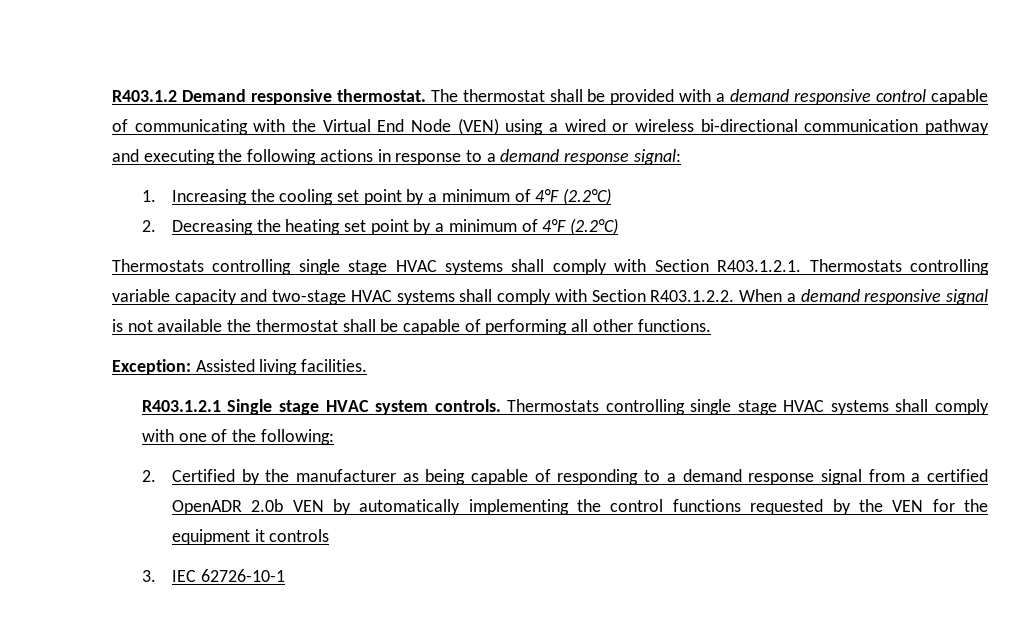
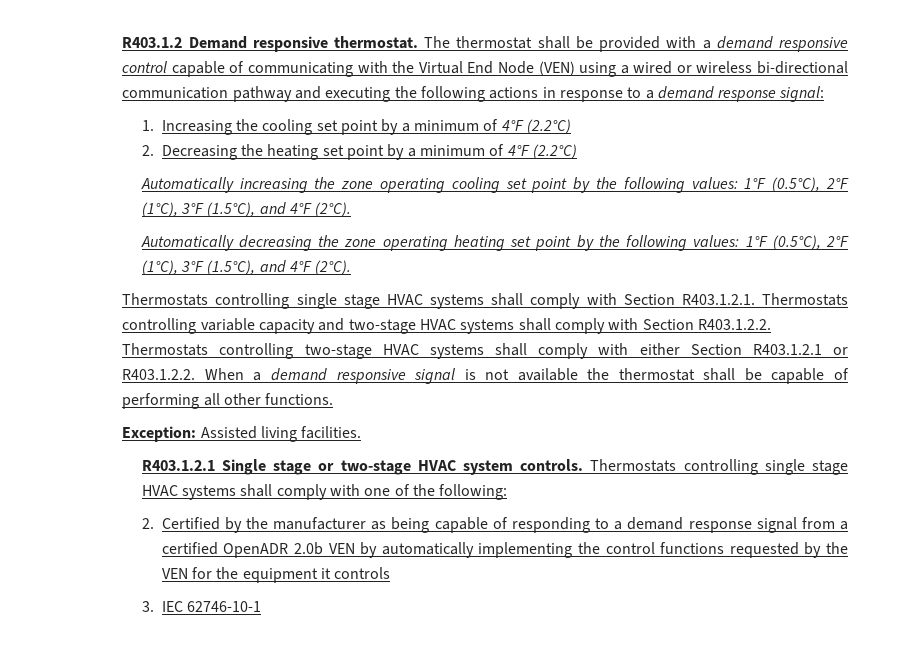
(619, 226) none -> [140,177,850,193] [141,202,352,217] [140,235,850,251] [141,260,352,275] // Automatically increasing the zone operating cooling set point by the following values: 1°F (0.5°C), 2°F (1°C), 3°F (1.5°C), and 4°F (2°C). // Automatically decreasing the zone operating heating set point by the following values: 1°F (0.5°C), 2°F (1°C), 3°F (1.5°C), and 4°F (2°C).
(735, 296) none -> [122,343,848,359] [122,369,196,380] Thermostats controlling two-stage HVAC systems shall comply with either Section R403.1.2.1 or R403.1.2.2.
(319, 407) none -> [318,460,411,475] or two-stage
[200,569,285,582] 62726-10-1 -> [187,601,262,612] 62746-10-1

